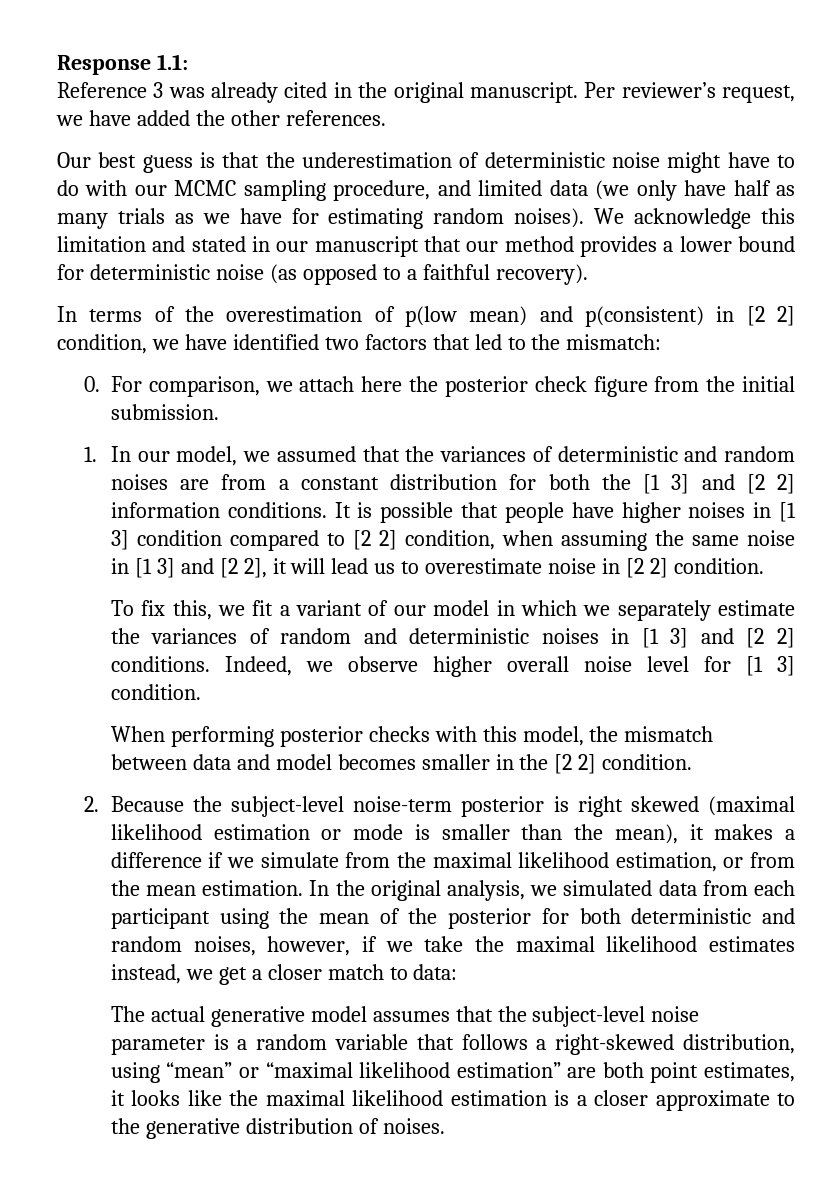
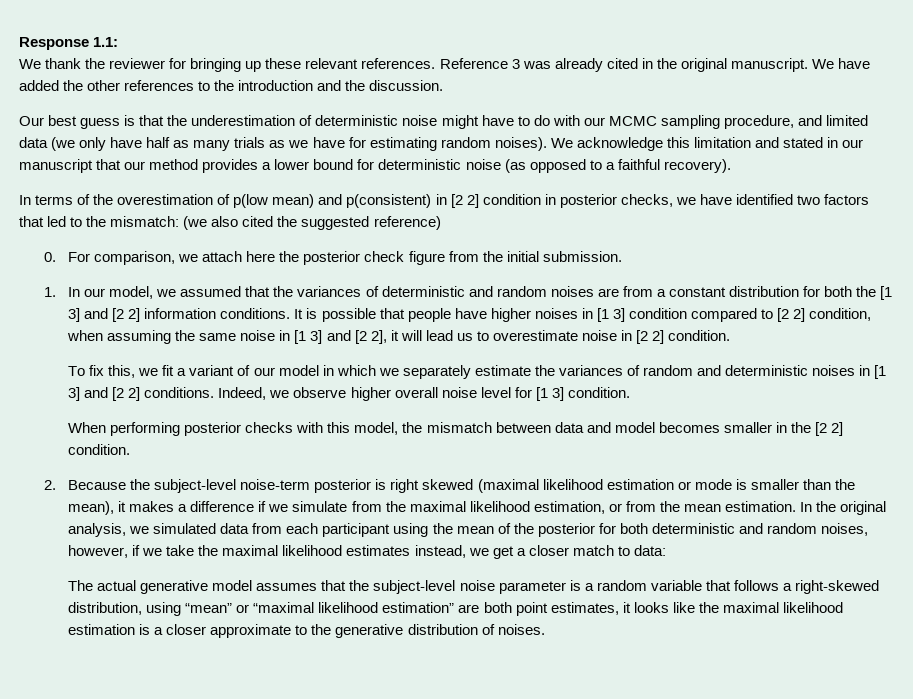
(188, 62) none -> [19,58,436,72] We thank the reviewer for bringing up these relevant references.
[584,82,796,103] [56,110,386,126] Per reviewer’s request, we have added the other references. -> [811,58,870,69] [19,80,444,91] We have added the other references to the introduction and the discussion.
[57,334,147,354] condition, -> [482,194,673,208] condition in posterior checks,
(662, 342) none -> [183,216,441,230] (we also cited the suggested reference)

